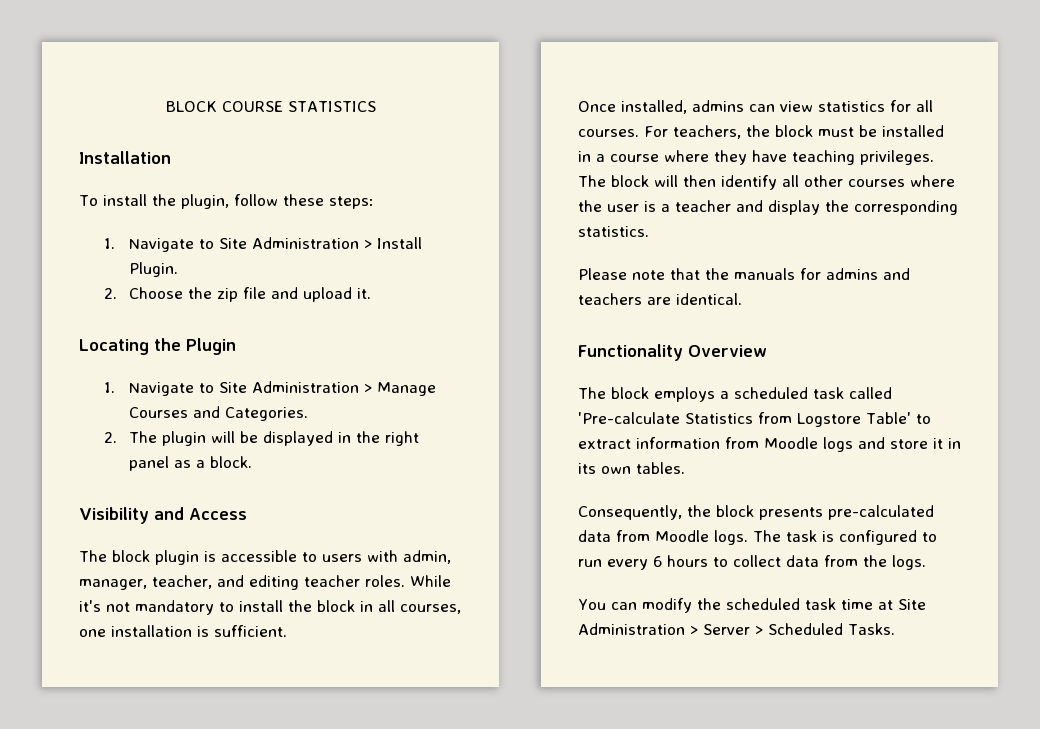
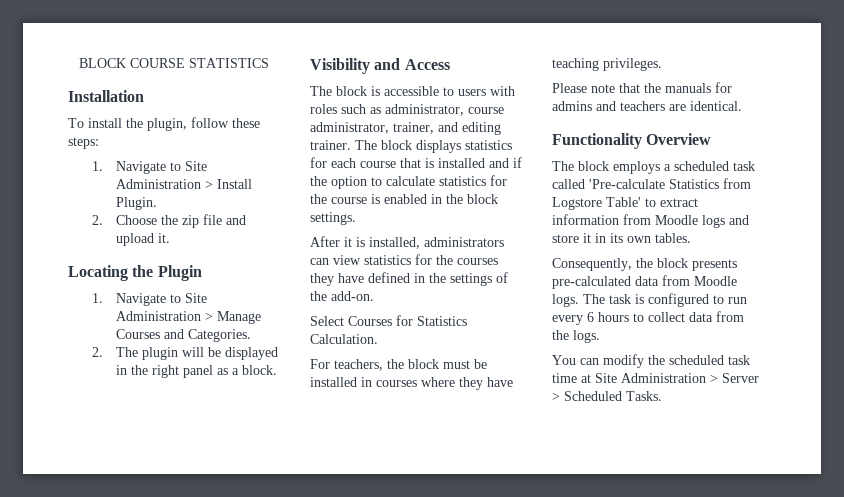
[155,550,199,565] plugin -> (367, 91) none
[403,550,451,564] [79,575,451,590] [79,600,461,615] [79,625,287,637] [578,100,933,114] [578,129,639,137] admin, manager, teacher, and editing teacher roles. While it's not mandatory to install the block in all courses, one installation is sufficient. // Once installed, admins can view statistics for all courses. -> [310,104,504,116] [310,122,501,135] [310,140,512,153] [310,157,522,168] [310,175,507,189] [310,194,498,204] [310,212,356,225] [310,236,504,249] [310,254,498,265] [310,272,508,286] [310,291,374,301] [310,315,467,326] [310,334,378,344] roles such as administrator, course administrator, trainer, and editing trainer. The block displays statistics for each course that is installed and if the option to calculate statistics for the course is enabled in the block settings. // After it is installed, administrators can view statistics for the courses they have defined in the settings of the add-on. // Select Courses for Statistics Calculation. //
[596,154,659,162] a course -> [376,380,417,387] courses
[578,175,955,190] [578,200,958,215] [578,226,649,237] The block will then identify all other courses where the user is a teacher and display the corresponding statistics. -> (662, 64) none

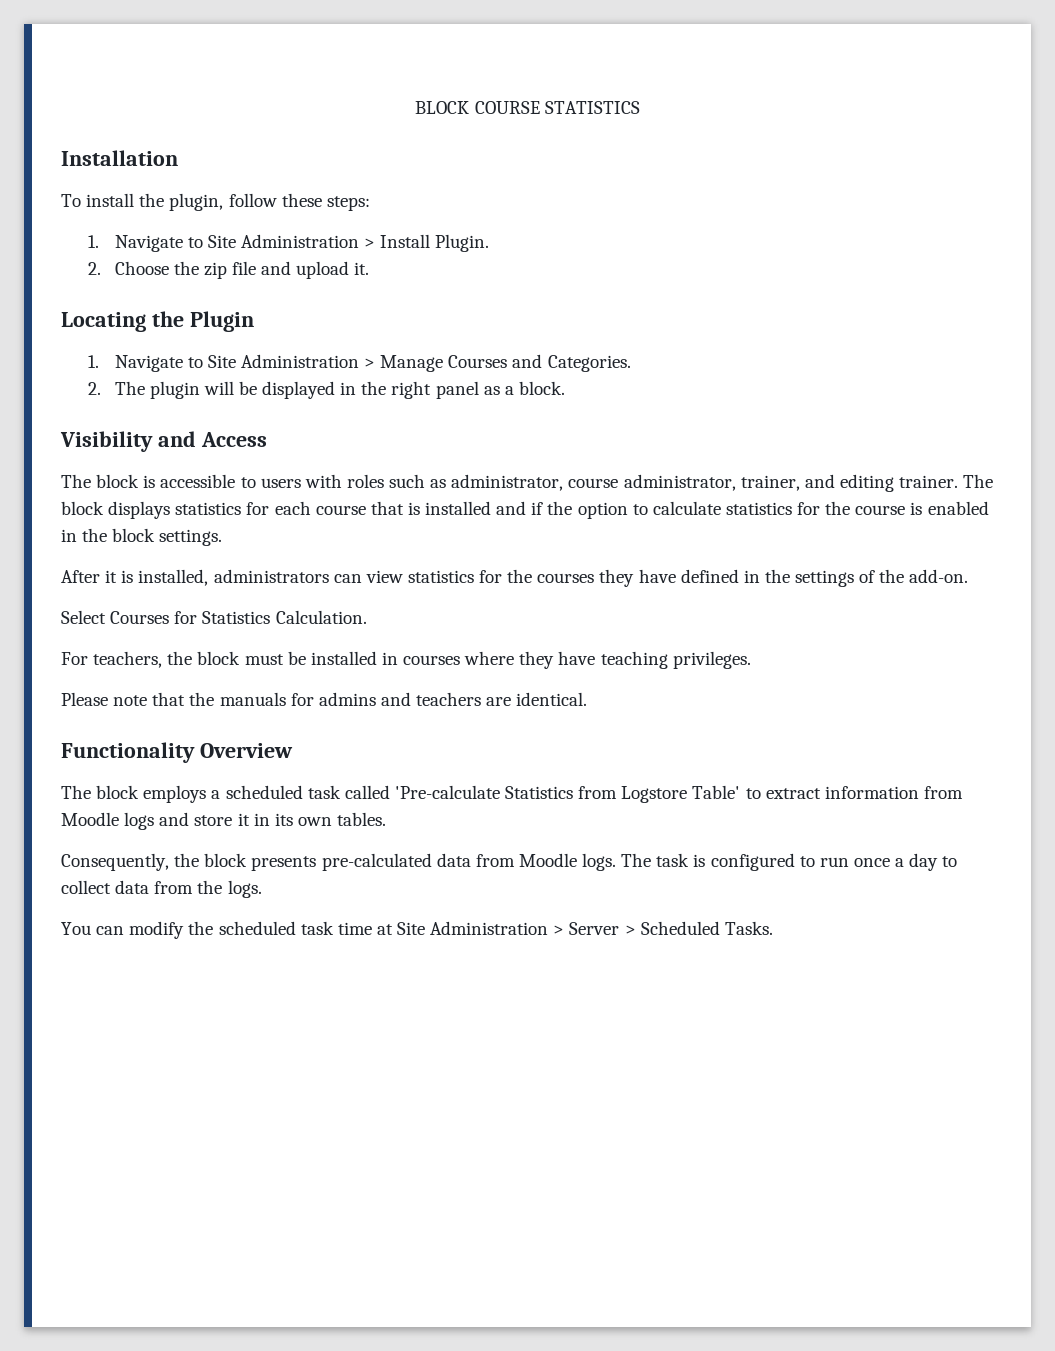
[552,312,629,325] every 6 hours -> [853,853,939,871] once a day

